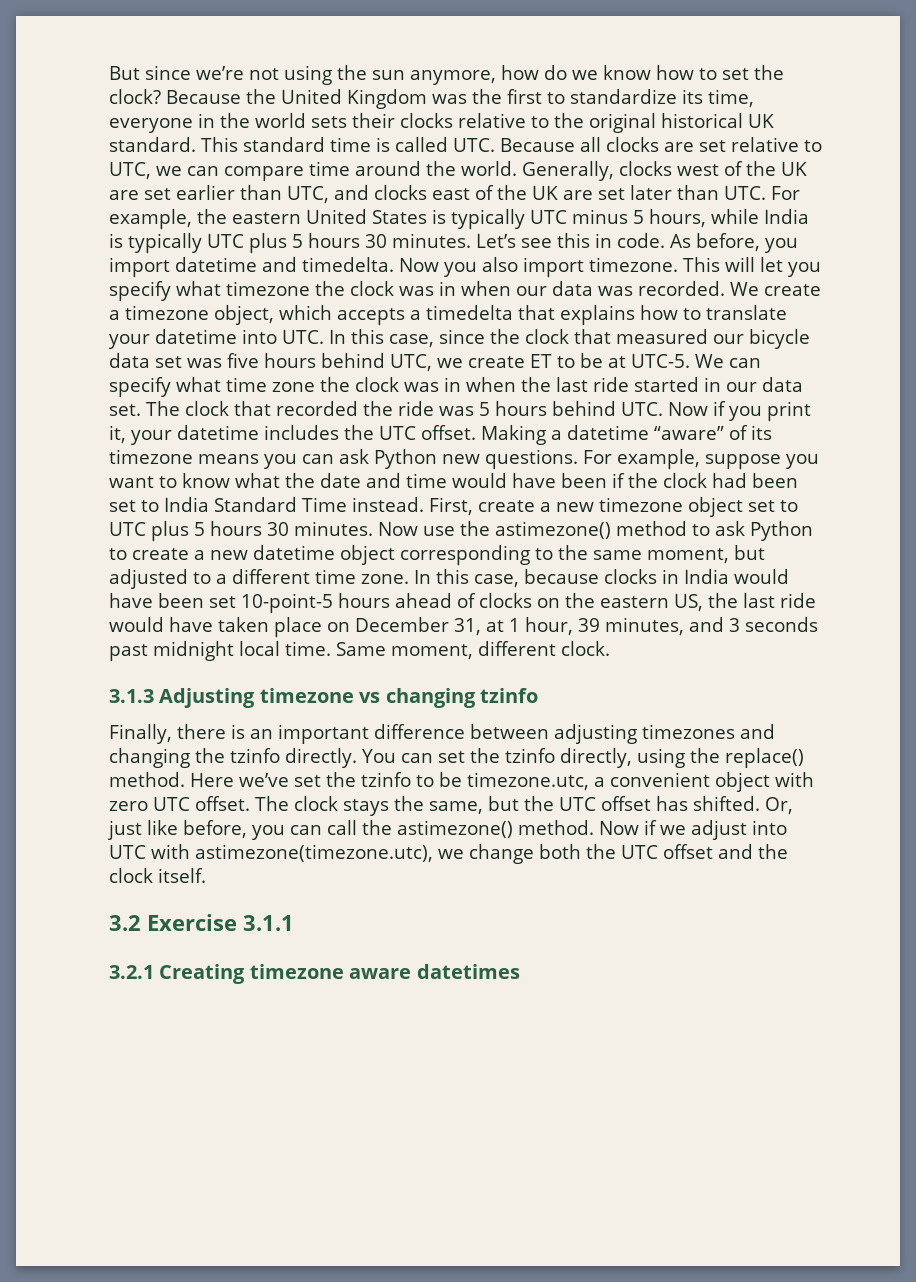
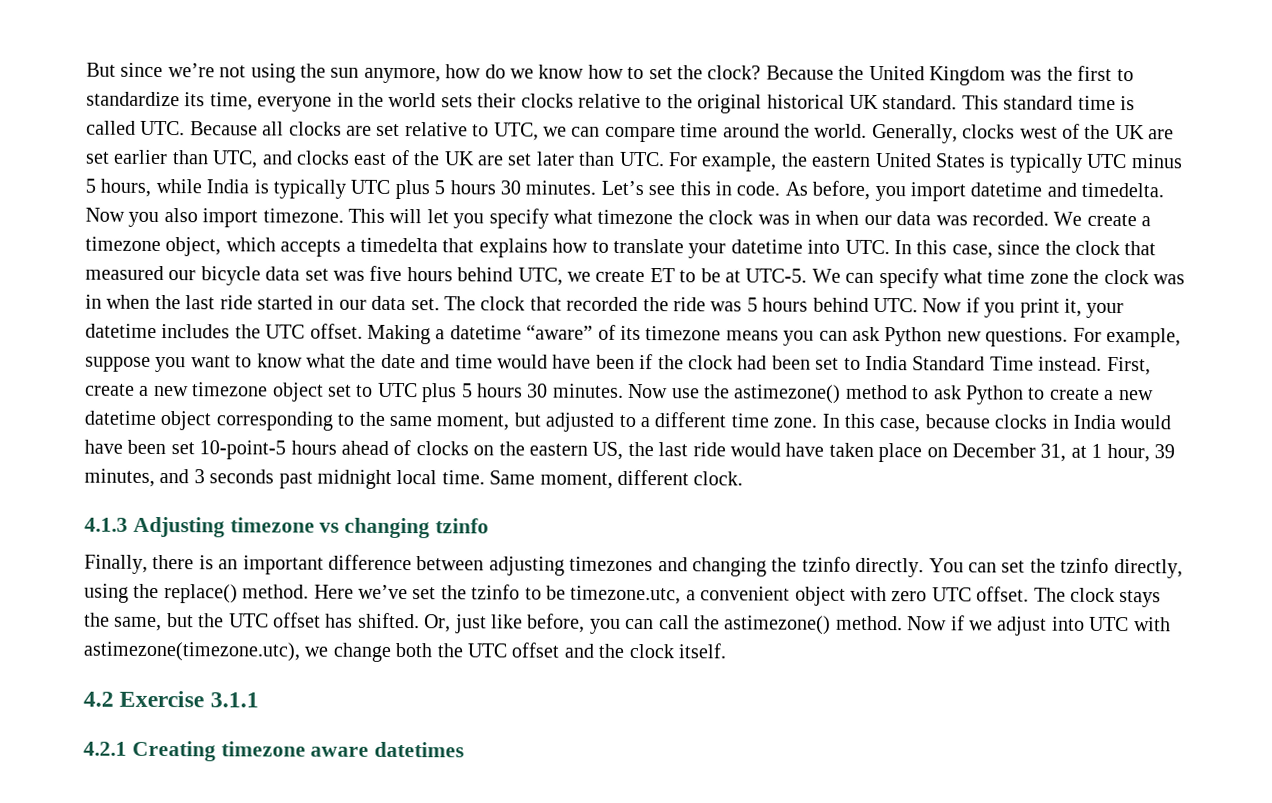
[109,689,154,703] 3.1.3 -> [84,517,128,532] 4.1.3
[109,915,141,931] 3.2 -> [83,691,114,707] 4.2
[109,965,154,979] 3.2.1 -> [83,741,127,756] 4.2.1

